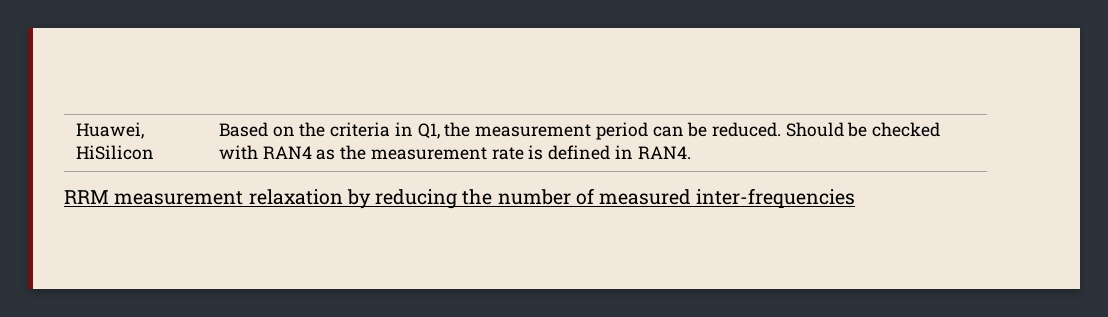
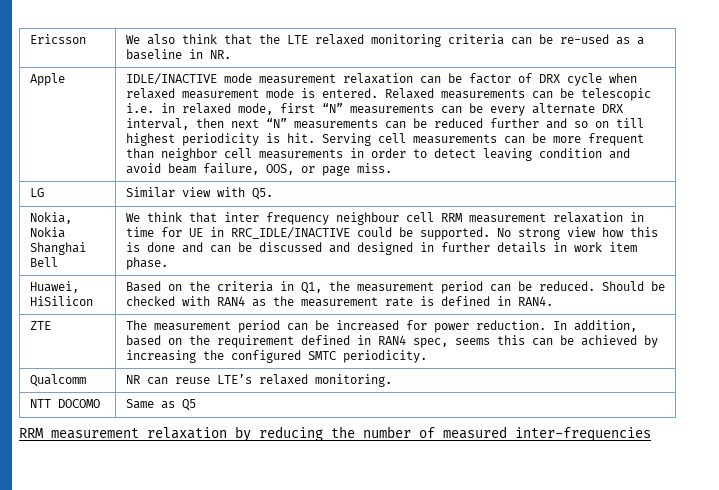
(76, 130) none -> [29,34,86,44] [125,34,644,47] [125,49,231,60] [29,73,65,86] [125,73,637,86] [125,88,651,101] [125,103,623,116] [125,118,644,130] [125,133,644,146] [125,148,630,161] [125,163,392,176] [29,188,44,197] [125,187,273,200] [29,212,72,224] [29,227,65,238] [29,242,86,255] [29,257,58,267] [125,212,644,225] [125,227,658,240] [125,242,637,255] [125,257,168,270] Ericsson | We also think that the LTE relaxed monitoring criteria can be re-used as a baseline in NR. // Apple | IDLE/INACTIVE mode measurement relaxation can be factor of DRX cycle when relaxed measurement mode is entered. Relaxed measurements can be telescopic i.e. in relaxed mode, first “N” measurements can be every alternate DRX interval, then next “N” measurements can be reduced further and so on till highest periodicity is hit. Serving cell measurements can be more frequent than neighbor cell measurements in order to detect leaving condition and avoid beam failure, OOS, or page miss. // LG | Similar view with Q5. // Nokia, Nokia Shanghai Bell | We think that inter frequency neighbour cell RRM measurement relaxation in time for UE in RRC_IDLE/INACTIVE could be supported. No strong view how this is done and can be discussed and designed in further details in work item phase. //
(691, 152) none -> [29,321,51,330] [125,320,637,333] [125,335,658,348] [125,350,427,363] [29,374,86,387] [125,374,392,387] [29,399,100,408] [125,399,196,411] // ZTE | The measurement period can be increased for power reduction. In addition, based on the requirement defined in RAN4 spec, seems this can be achieved by increasing the configured SMTC periodicity. // Qualcomm | NR can reuse LTE’s relaxed monitoring. // NTT DOCOMO | Same as Q5

